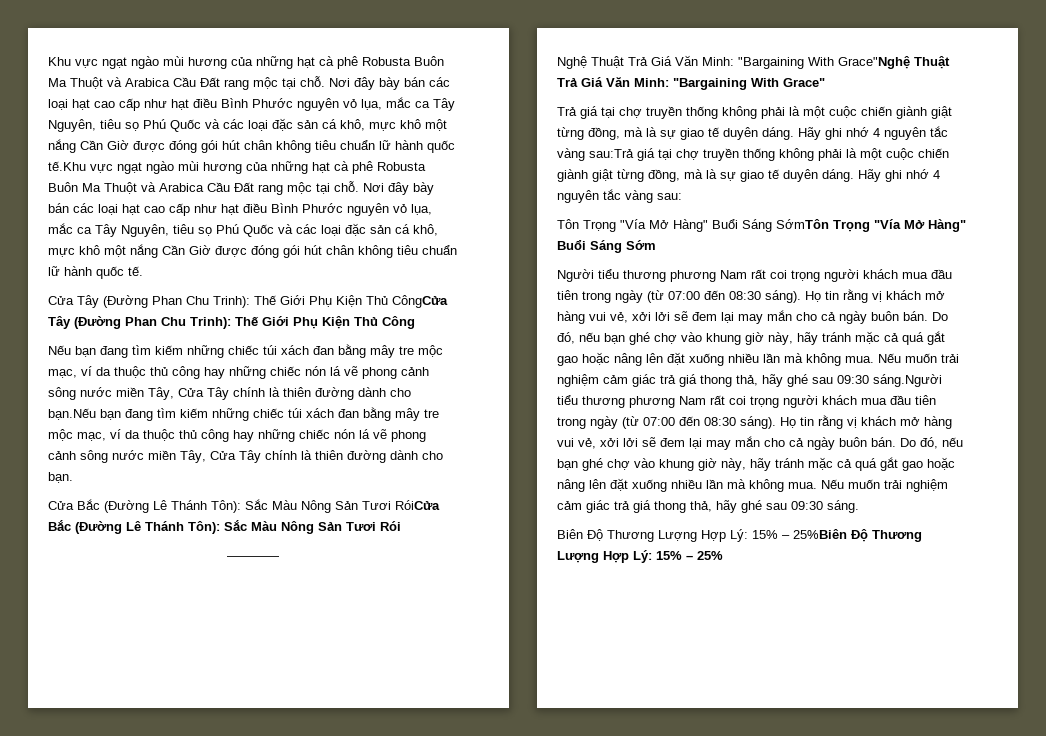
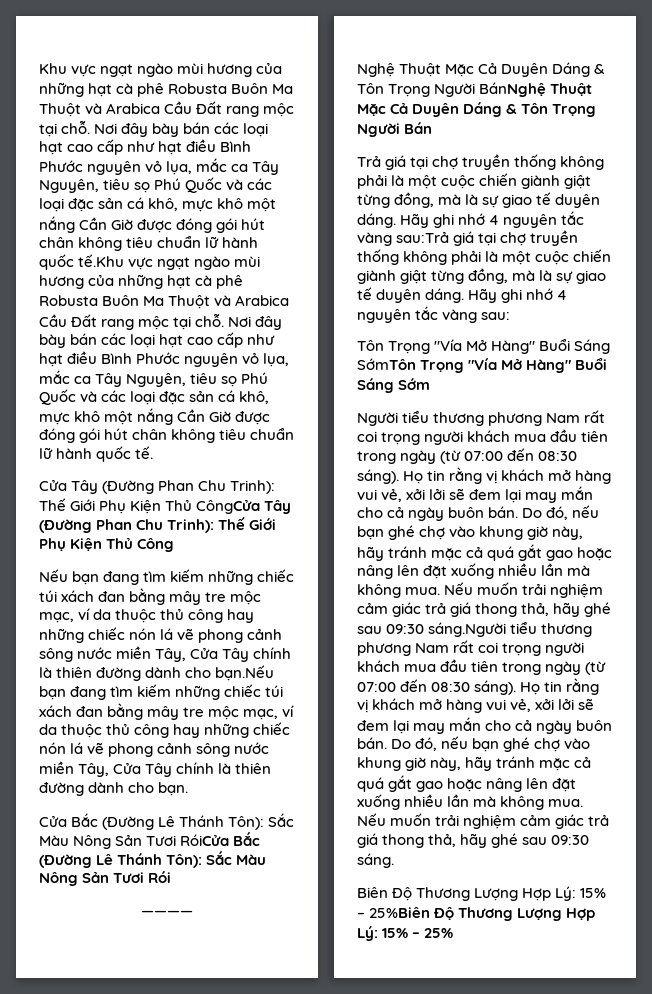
[628,55,950,69] [557,77,825,90] Trả Giá Văn Minh: "Bargaining With Grace"Nghệ Thuật Trả Giá Văn Minh: "Bargaining With Grace" -> [445,62,606,77] [357,82,593,97] [357,102,597,117] [357,122,433,137] Mặc Cả Duyên Dáng & Tôn Trọng Người BánNghệ Thuật Mặc Cả Duyên Dáng & Tôn Trọng Người Bán

